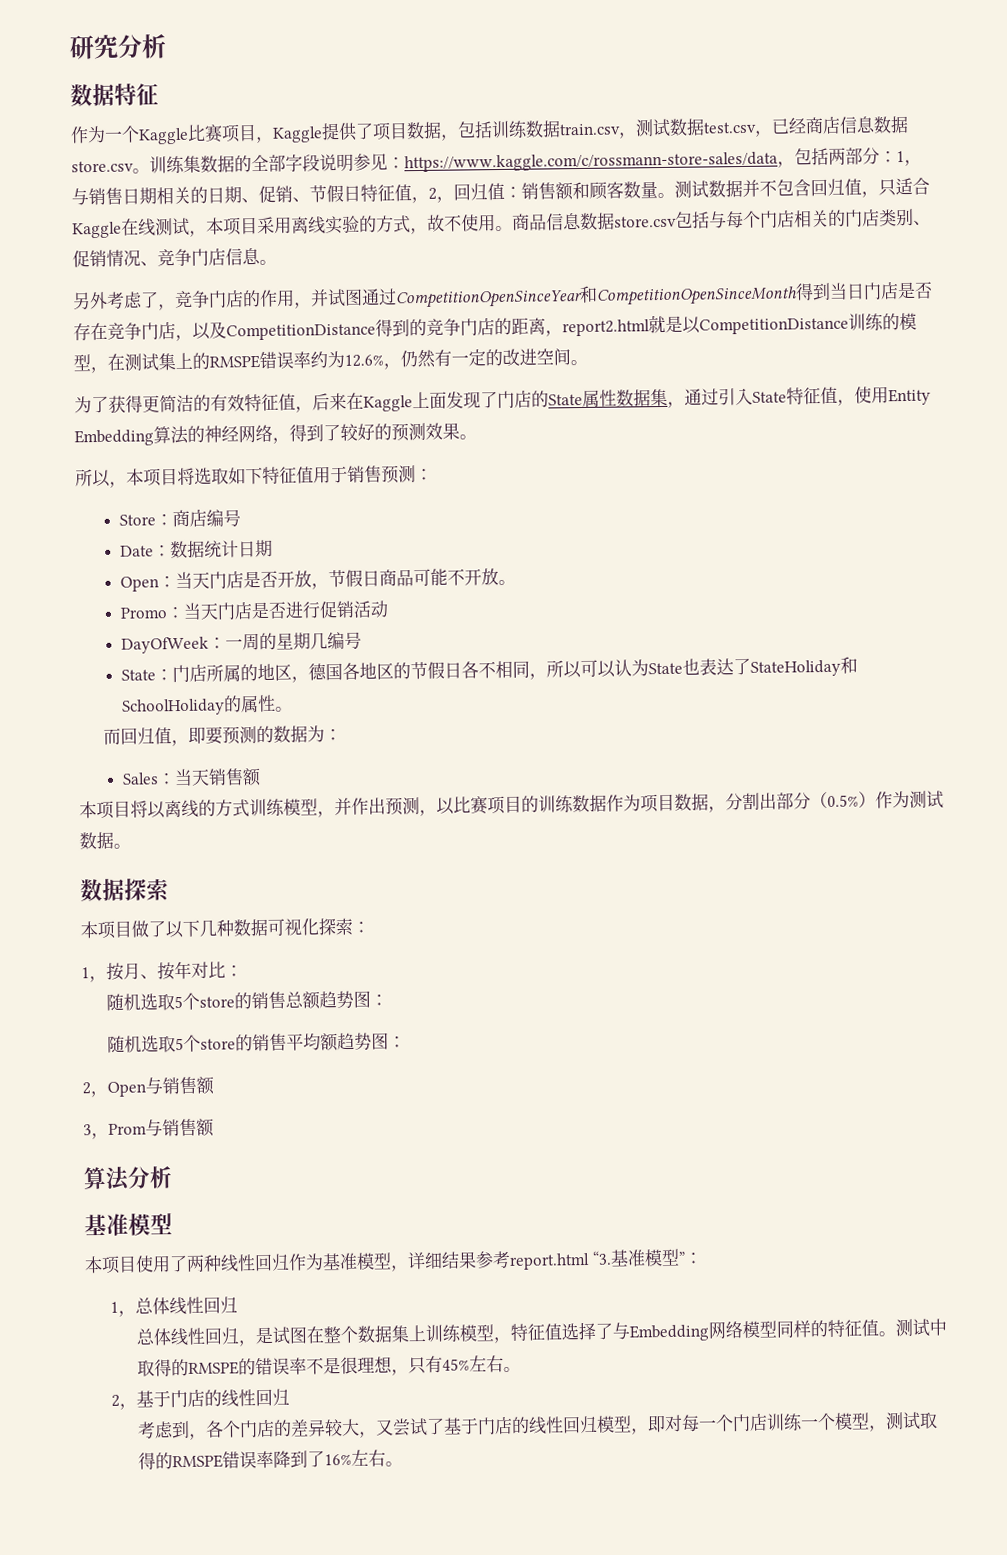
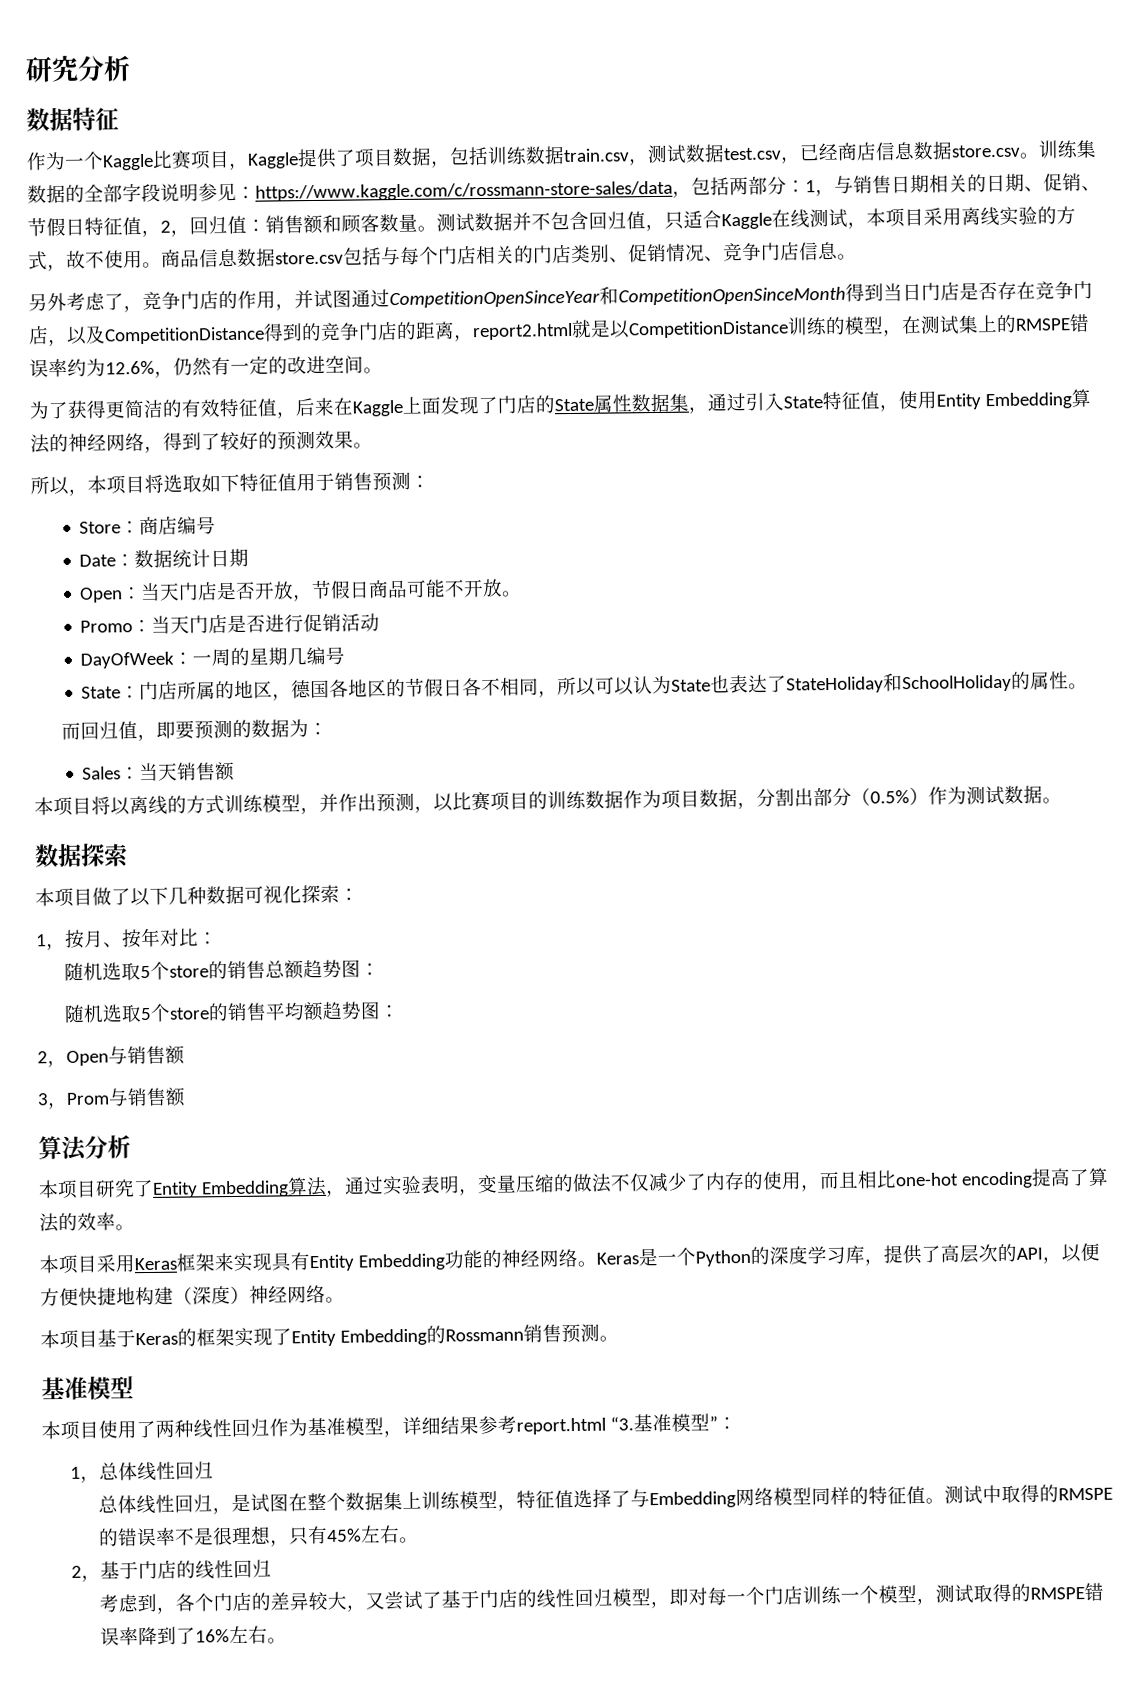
(173, 1177) none -> [38,1167,1109,1200] [39,1212,135,1233] [39,1242,1100,1275] [40,1284,345,1307] [40,1323,619,1350] // 本项目研究了Entity Embedding算法，通过实验表明，变量压缩的做法不仅减少了内存的使用，而且相比one-hot encoding提高了算法的效率。 // 本项目采用Keras框架来实现具有Entity Embedding功能的神经网络。Keras是一个Python的深度学习库，提供了高层次的API，以便方便快捷地构建（深度）神经网络。 // 本项目基于Keras的框架实现了Entity Embedding的Rossmann销售预测。

